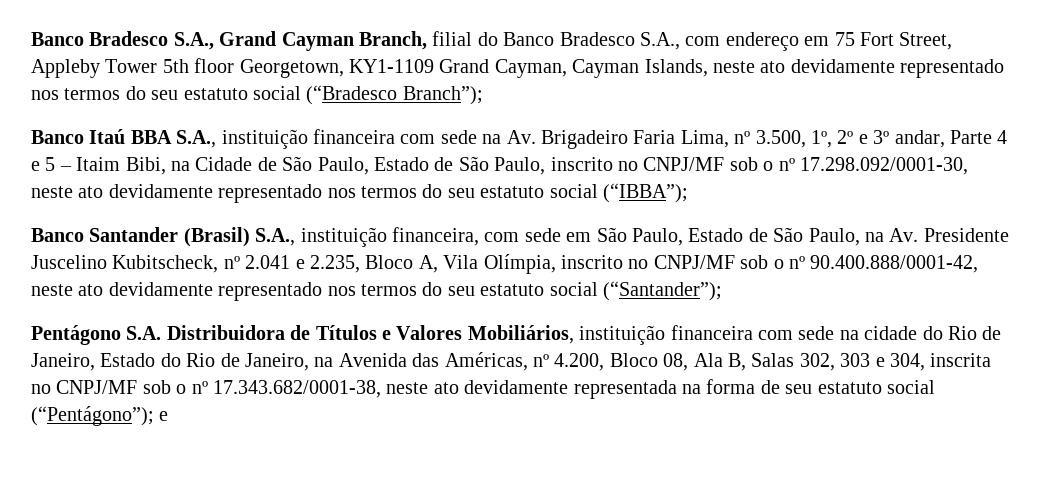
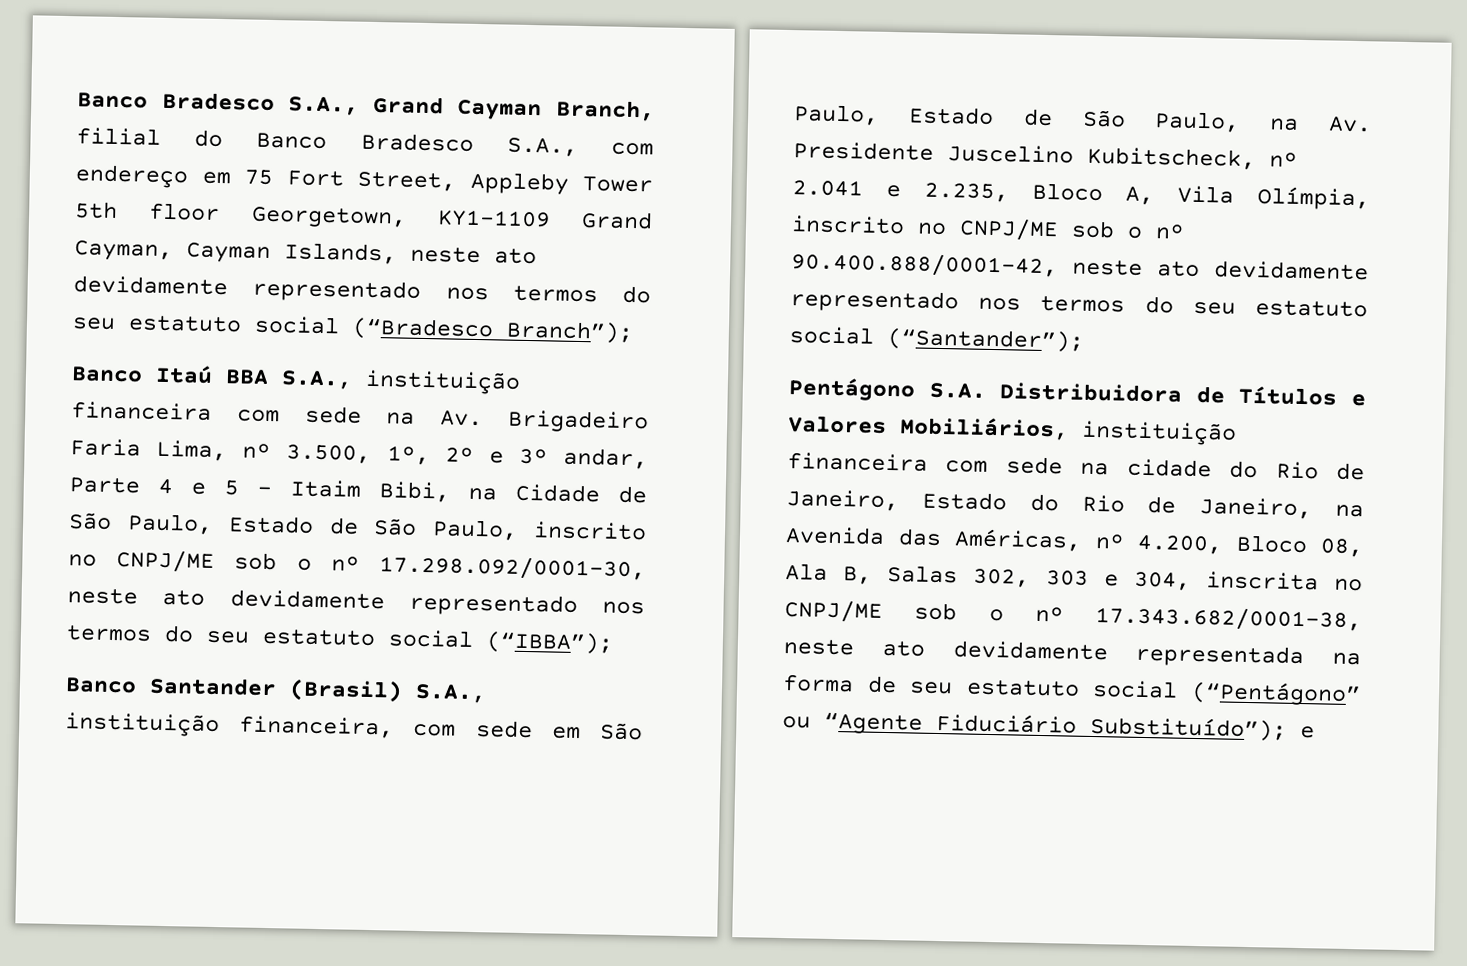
[643,157,725,171] CNPJ/MF -> [116,550,216,573] CNPJ/ME
[653,255,735,269] CNPJ/MF -> [959,218,1059,242] CNPJ/ME
[56,380,138,394] CNPJ/MF -> [784,600,883,623] CNPJ/ME
[31,406,154,426] (“Pentágono”); -> [1191,680,1361,707] [782,712,1287,742] (“Pentágono” ou “Agente Fiduciário Substituído”);

